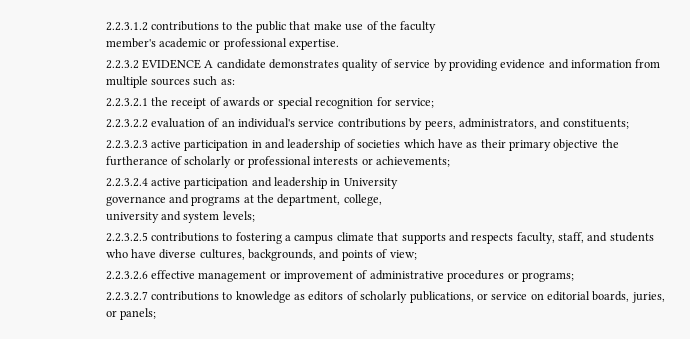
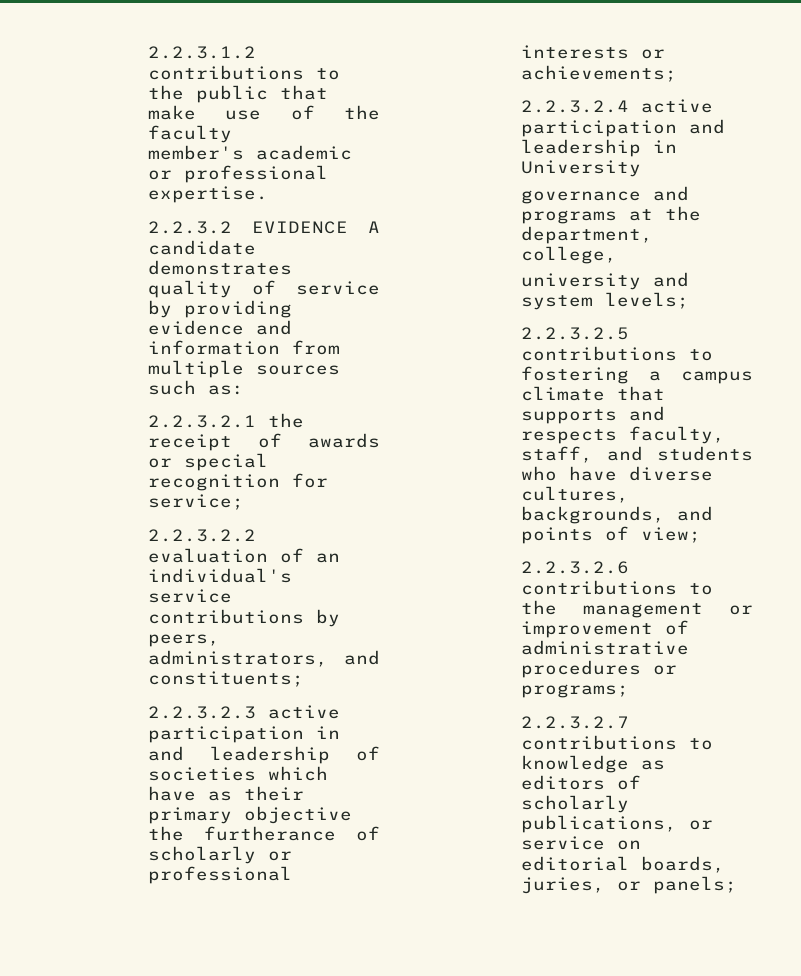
[150,270,195,279] effective -> [520,580,713,595] [520,600,557,615] contributions to the

